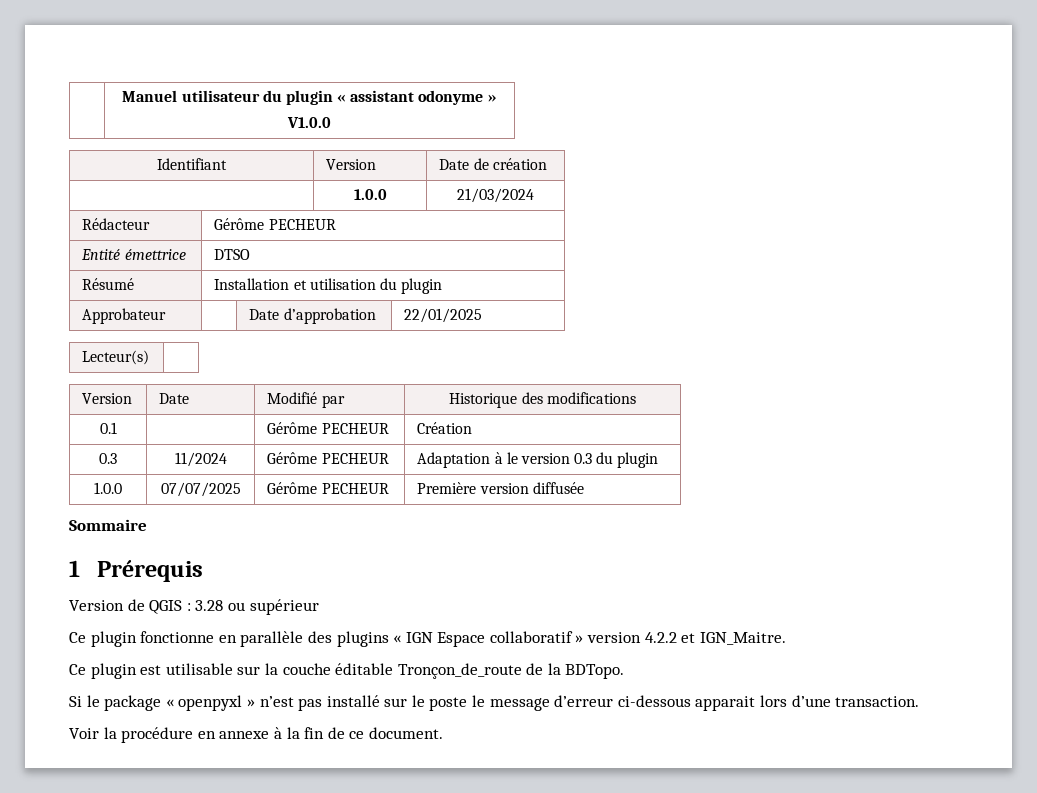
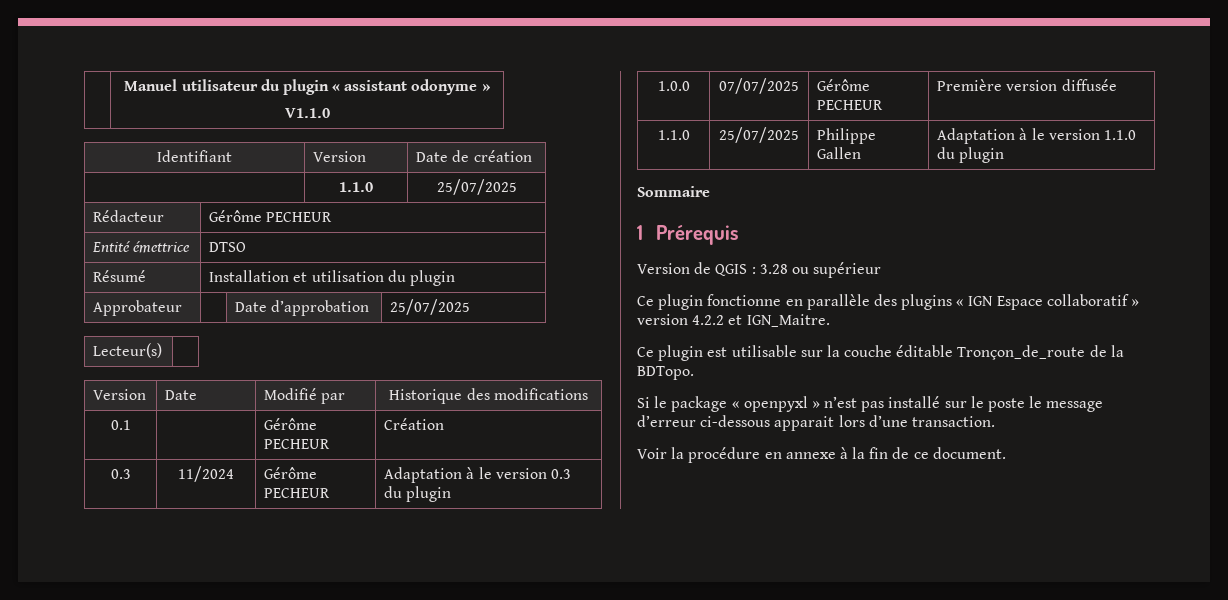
[287,117,331,128] V1.0.0 -> [284,108,330,118] V1.1.0
[353,189,387,200] [457,188,534,203] 1.0.0 | 21/03/2024 -> [339,182,373,192] [436,179,517,195] 1.1.0 | 25/07/2025
[404,308,483,323] 22/01/2025 -> [390,299,471,315] 25/07/2025
(584, 488) none -> [657,130,690,140] [719,127,799,143] [817,128,877,144] [817,147,862,159] [937,128,1136,144] [937,147,1005,163] // 1.1.0 | 25/07/2025 | Philippe Gallen | Adaptation à le version 1.1.0 du plugin

